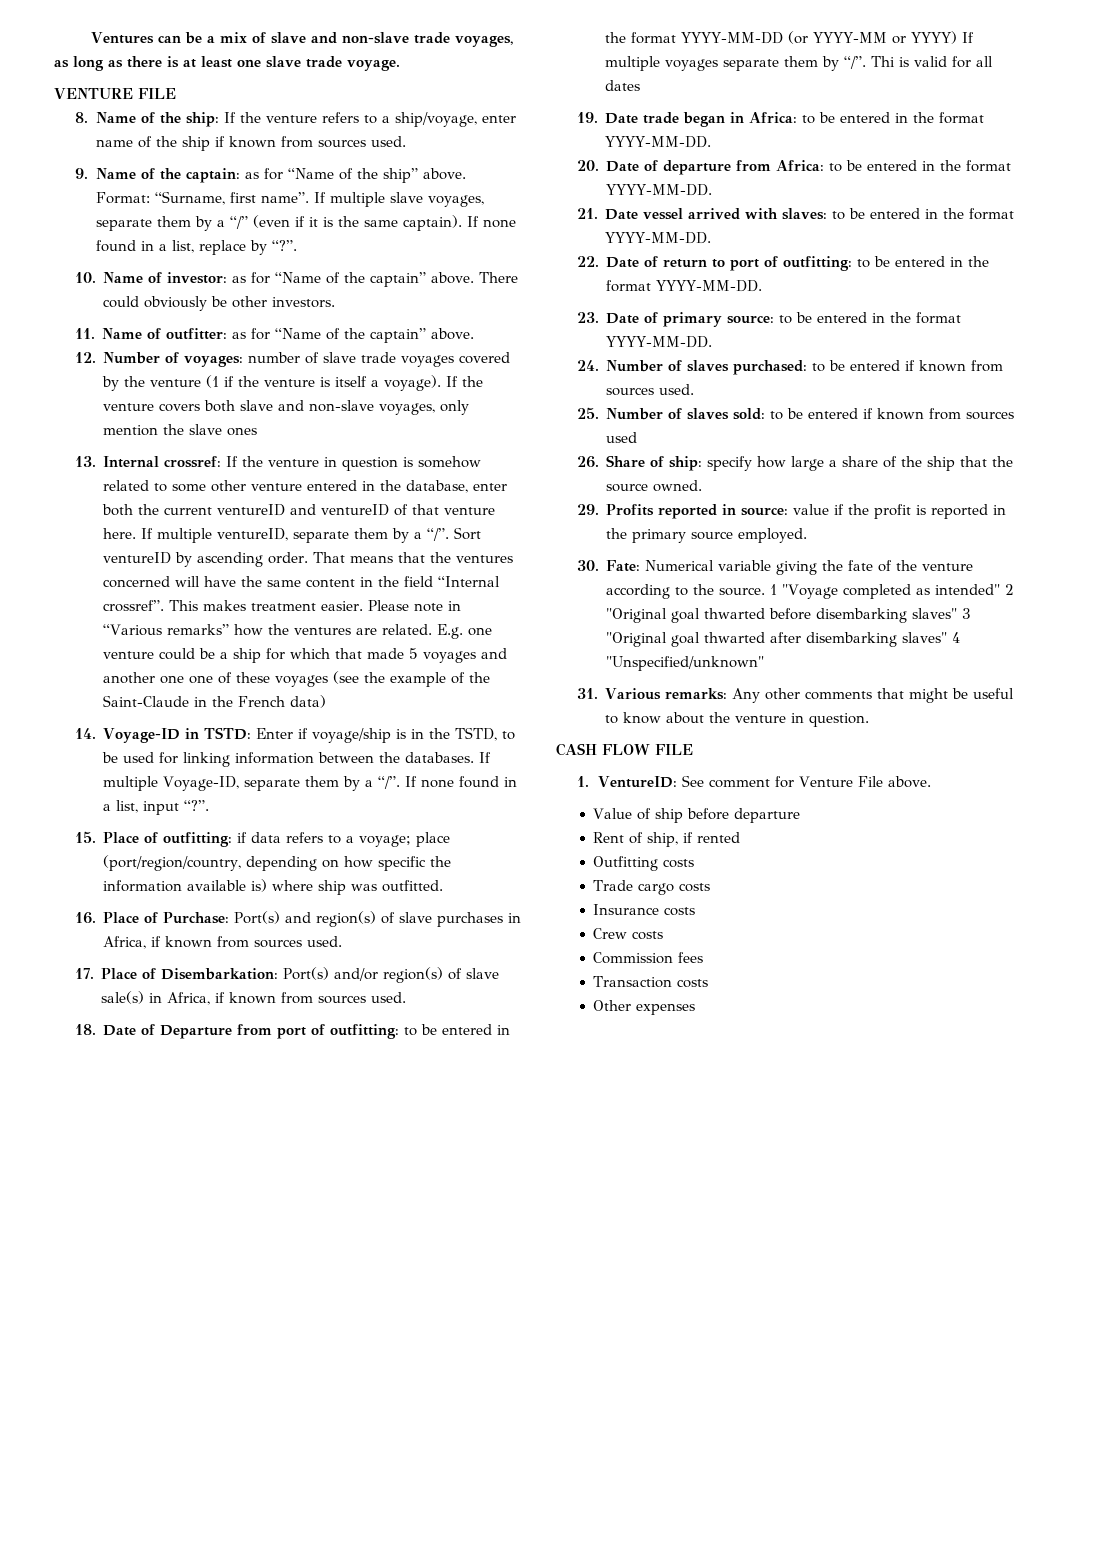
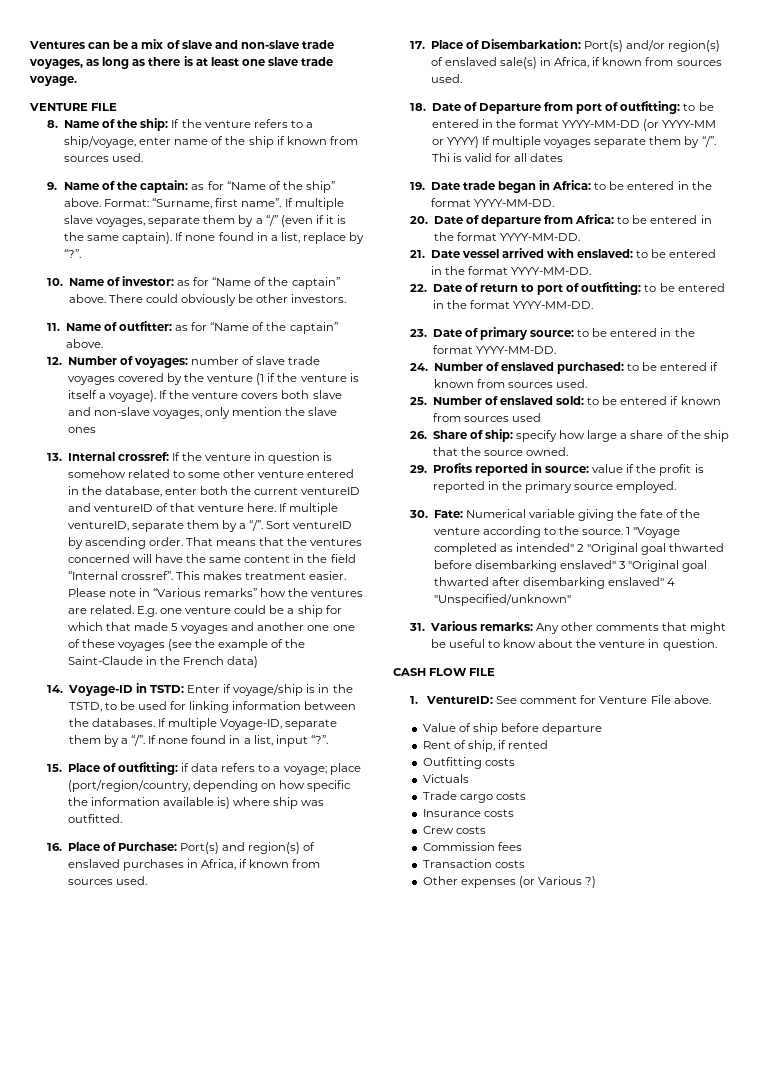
[399,912,433,923] slave -> [67,859,120,868] enslaved
[466,968,500,979] slave -> [444,57,497,66] enslaved
[782,208,828,220] slaves: -> [577,249,634,258] enslaved:
[687,360,730,372] slaves -> [500,362,554,371] enslaved
[687,408,730,420] slaves -> [499,396,553,405] enslaved
[912,608,958,619] slaves" -> [559,560,616,569] enslaved"
[902,632,948,643] slaves" -> [608,577,665,586] enslaved"
(695, 863) none -> [422,774,469,783] // Victuals
(696, 1009) none -> [518,876,597,888] (or Various ?)

